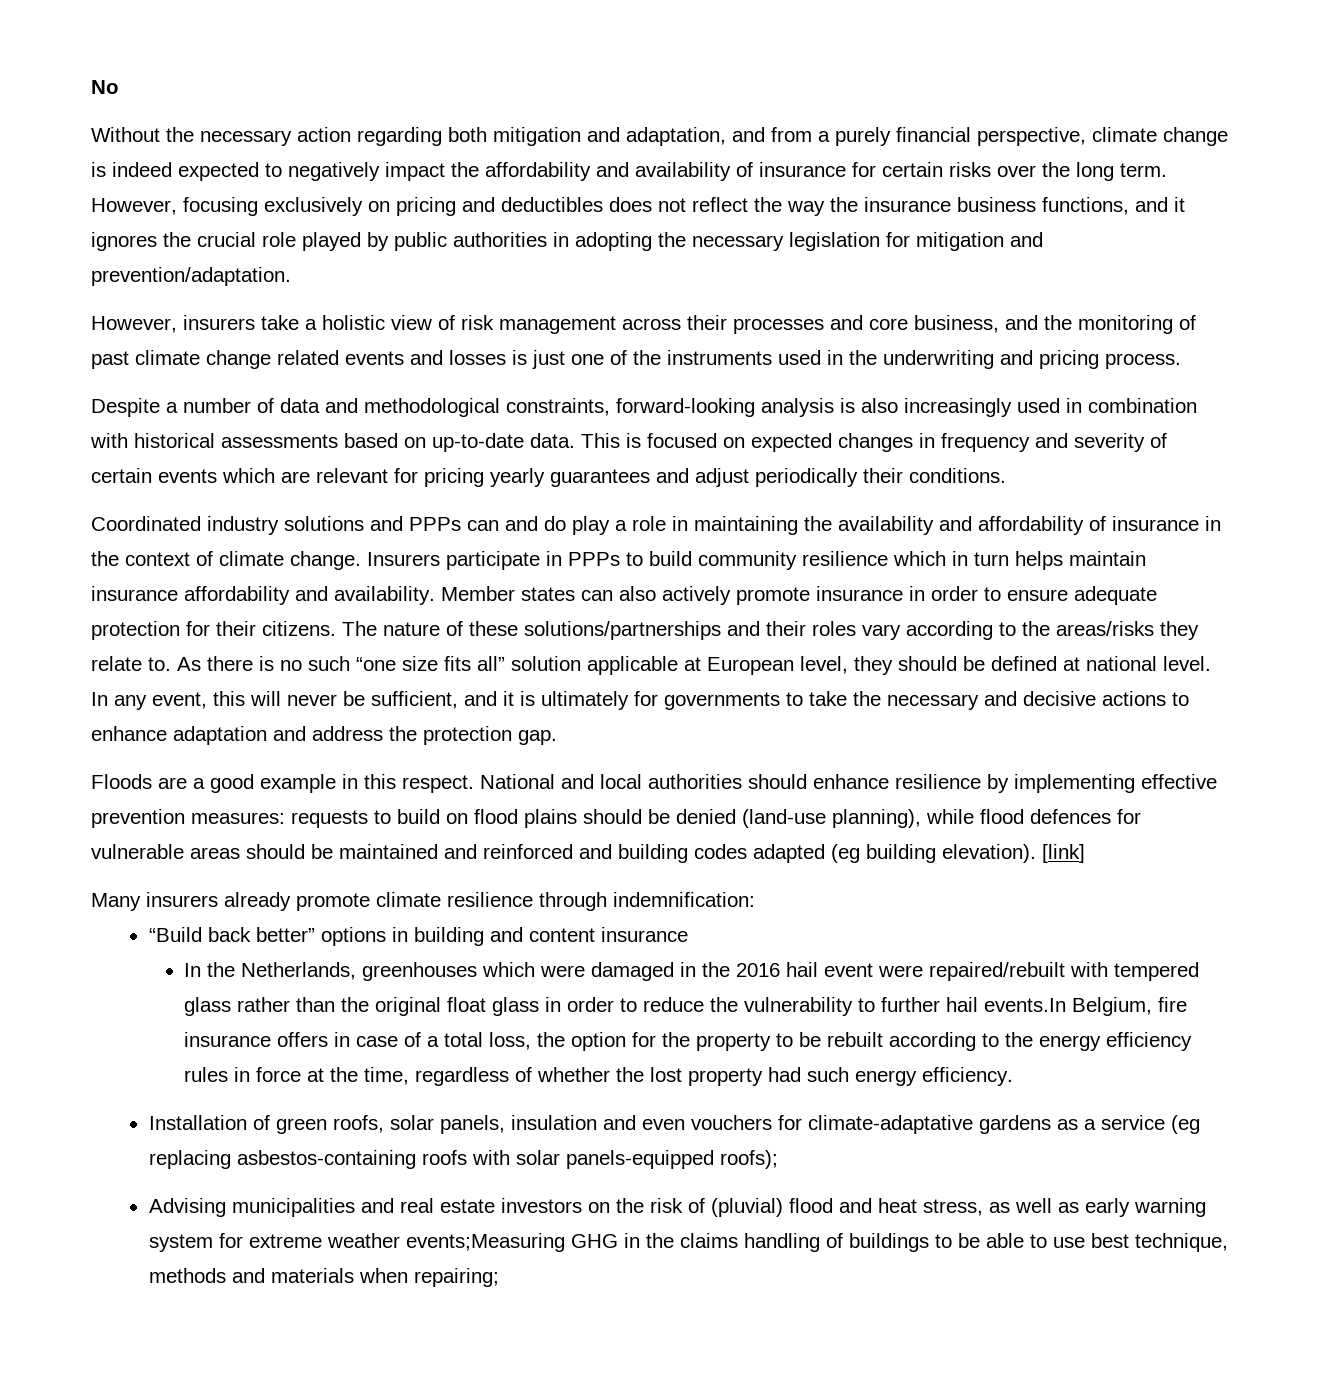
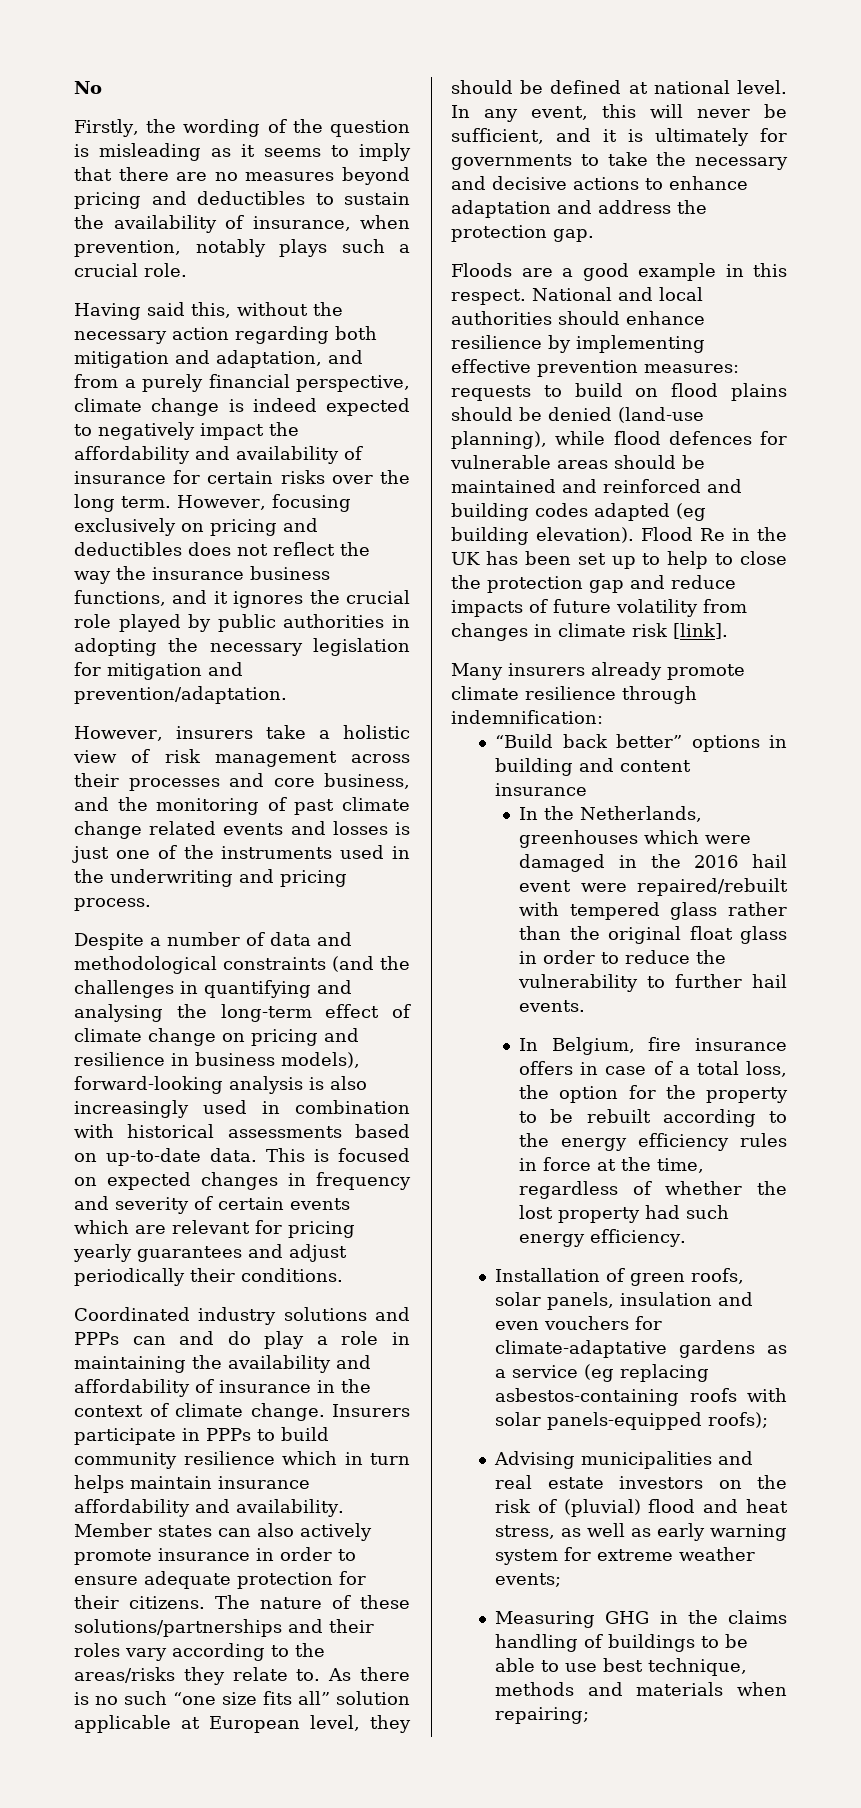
[91,127,160,142] Without -> [74,119,410,137] [74,143,411,161] [74,167,410,185] [74,191,410,209] [74,215,410,233] [74,239,410,257] [74,263,187,277] [74,302,308,320] Firstly, the wording of the question is misleading as it seems to imply that there are no measures beyond pricing and deductibles to sustain the availability of insurance, when prevention, notably plays such a crucial role. // Having said this, without
[506,398,610,416] constraints, -> [223,956,410,972] [74,980,352,998] [74,1004,411,1022] [74,1028,359,1046] [74,1052,360,1068] constraints (and the challenges in quantifying and analysing the long-term effect of climate change on pricing and resilience in business models),
[1042,844,1085,863] [link] -> [641,527,787,541] [451,551,787,569] [451,575,736,593] [451,599,747,617] [451,623,728,641] Flood Re in the UK has been set up to help to close the protection gap and reduce impacts of future volatility from changes in climate risk [link].
[983,998,1066,1012] events.In -> [519,1000,586,1012] [519,1038,539,1051] events. // In
[405,1233,565,1252] events;Measuring -> [494,1573,561,1587] [494,1611,595,1628] events; // Measuring

